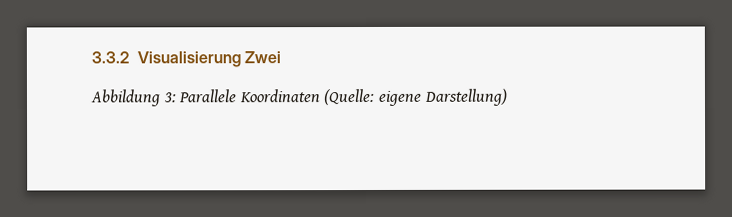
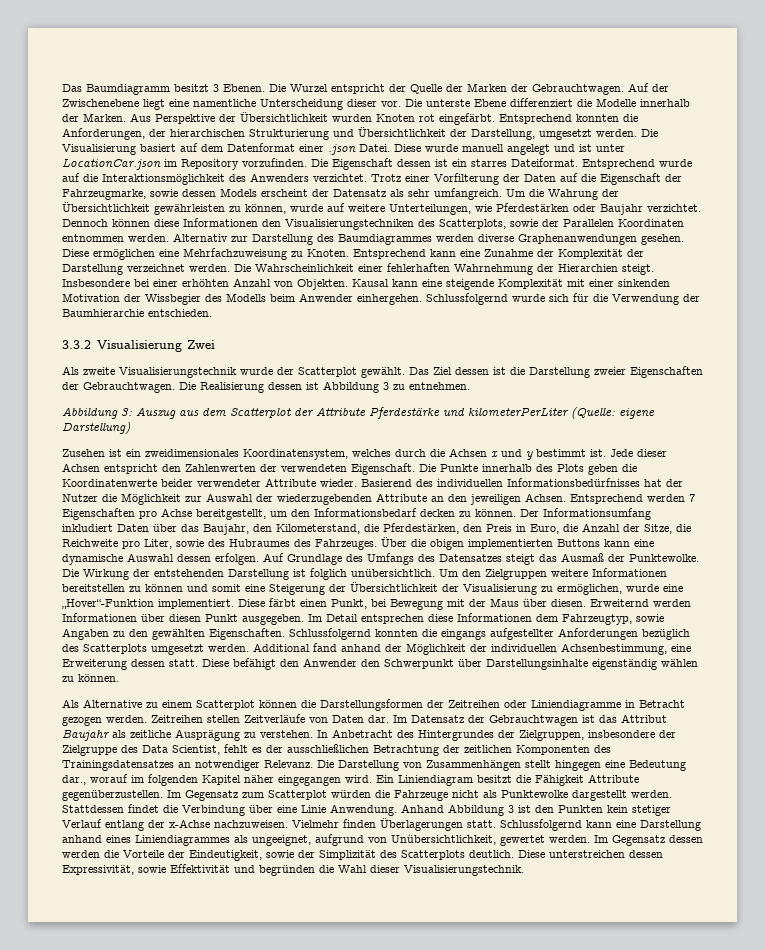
[91,51,281,68] [90,88,507,107] 3.3.2 Visualisierung Zwei // Abbildung 3: Parallele Koordinaten (Quelle: eigene Darstellung) -> [62,83,669,95] [62,98,690,110] [62,112,638,125] [62,127,658,140] [62,143,625,155] [62,158,692,170] [62,173,682,185] [62,188,619,200] [62,202,701,215] [62,218,684,230] [62,233,684,245] [62,248,644,260] [62,263,654,275] [62,278,670,290] [62,293,700,305] [62,309,212,317] [62,340,215,352] [62,366,703,378] [62,381,470,393] [62,407,655,419] [62,422,131,434] [62,448,667,460] [62,463,637,475] [62,478,683,487] [62,493,695,505] [62,508,651,520] [62,523,691,535] [62,537,654,550] [62,553,699,565] [62,568,667,580] [62,582,683,595] [62,598,691,610] [62,613,664,625] [62,628,690,640] [62,643,691,655] [62,658,698,670] [62,674,119,682] [62,699,685,711] [62,714,667,726] [62,729,676,741] [62,744,611,756] [62,760,686,771] [62,774,639,786] [62,790,672,801] [62,804,671,816] [62,818,701,831] [62,834,703,846] [62,850,663,861] [62,864,524,876] Das Baumdiagramm besitzt 3 Ebenen. Die Wurzel entspricht der Quelle der Marken der Gebrauchtwagen. Auf der Zwischenebene liegt eine namentliche Unterscheidung dieser vor. Die unterste Ebene differenziert die Modelle innerhalb der Marken. Aus Perspektive der Übersichtlichkeit wurden Knoten rot eingefärbt. Entsprechend konnten die Anforderungen, der hierarchischen Strukturierung und Übersichtlichkeit der Darstellung, umgesetzt werden. Die Visualisierung basiert auf dem Datenformat einer .json Datei. Diese wurde manuell angelegt und ist unter LocationCar.json im Repository vorzufinden. Die Eigenschaft dessen ist ein starres Dateiformat. Entsprechend wurde auf die Interaktionsmöglichkeit des Anwenders verzichtet. Trotz einer Vorfilterung der Daten auf die Eigenschaft der Fahrzeugmarke, sowie dessen Models erscheint der Datensatz als sehr umfangreich. Um die Wahrung der Übersichtlichkeit gewährleisten zu können, wurde auf weitere Unterteilungen, wie Pferdestärken oder Baujahr verzichtet. Dennoch können diese Informationen den Visualisierungstechniken des Scatterplots, sowie der Parallelen Koordinaten entnommen werden. Alternativ zur Darstellung des Baumdiagrammes werden diverse Graphenanwendungen gesehen. Diese ermöglichen eine Mehrfachzuweisung zu Knoten. Entsprechend kann eine Zunahme der Komplexität der Darstellung verzeichnet werden. Die Wahrscheinlichkeit einer fehlerhaften Wahrnehmung der Hierarchien steigt. Insbesondere bei einer erhöhten Anzahl von Objekten. Kausal kann eine steigende Komplexität mit einer sinkenden Motivation der Wissbegier des Modells beim Anwender einhergehen. Schlussfolgernd wurde sich für die Verwendung der Baumhierarchie entschieden. // 3.3.2 Visualisierung Zwei // Als zweite Visualisierungstechnik wurde der Scatterplot gewählt. Das Ziel dessen ist die Darstellung zweier Eigenschaften der Gebrauchtwagen. Die Realisierung dessen ist Abbildung 3 zu entnehmen. // Abbildung 3: Auszug aus dem Scatterplot der Attribute Pferdestärke und kilometerPerLiter (Quelle: eigene Darstellung) // Zusehen ist ein zweidimensionales Koordinatensystem, welches durch die Achsen x und y bestimmt ist. Jede dieser Achsen entspricht den Zahlenwerten der verwendeten Eigenschaft. Die Punkte innerhalb des Plots geben die Koordinatenwerte beider verwendeter Attribute wieder. Basierend des individuellen Informationsbedürfnisses hat der Nutzer die Möglichkeit zur Auswahl der wiederzugebenden Attribute an den jeweiligen Achsen. Entsprechend werden 7 Eigenschaften pro Achse bereitgestellt, um den Informationsbedarf decken zu können. Der Informationsumfang inkludiert Daten über das Baujahr, den Kilometerstand, die Pferdestärken, den Preis in Euro, die Anzahl der Sitze, die Reichweite pro Liter, sowie des Hubraumes des Fahrzeuges. Über die obigen implementierten Buttons kann eine dynamische Auswahl dessen erfolgen. Auf Grundlage des Umfangs des Datensatzes steigt das Ausmaß der Punktewolke. Die Wirkung der entstehenden Darstellung ist folglich unübersichtlich. Um den Zielgruppen weitere Informationen bereitstellen zu können und somit eine Steigerung der Übersichtlichkeit der Visualisierung zu ermöglichen, wurde eine „Hover“-Funktion implementiert. Diese färbt einen Punkt, bei Bewegung mit der Maus über diesen. Erweiternd werden Informationen über diesen Punkt ausgegeben. Im Detail entsprechen diese Informationen dem Fahrzeugtyp, sowie Angaben zu den gewählten Eigenschaften. Schlussfolgernd konnten die eingangs aufgestellter Anforderungen bezüglich des Scatterplots umgesetzt werden. Additional fand anhand der Möglichkeit der individuellen Achsenbestimmung, eine Erweiterung dessen statt. Diese befähigt den Anwender den Schwerpunkt über Darstellungsinhalte eigenständig wählen zu können. // Als Alternative zu einem Scatterplot können die Darstellungsformen der Zeitreihen oder Liniendiagramme in Betracht gezogen werden. Zeitreihen stellen Zeitverläufe von Daten dar. Im Datensatz der Gebrauchtwagen ist das Attribut Baujahr als zeitliche Ausprägung zu verstehen. In Anbetracht des Hintergrundes der Zielgruppen, insbesondere der Zielgruppe des Data Scientist, fehlt es der ausschließlichen Betrachtung der zeitlichen Komponenten des Trainingsdatensatzes an notwendiger Relevanz. Die Darstellung von Zusammenhängen stellt hingegen eine Bedeutung dar., worauf im folgenden Kapitel näher eingegangen wird. Ein Liniendiagram besitzt die Fähigkeit Attribute gegenüberzustellen. Im Gegensatz zum Scatterplot würden die Fahrzeuge nicht als Punktewolke dargestellt werden. Stattdessen findet die Verbindung über eine Linie Anwendung. Anhand Abbildung 3 ist den Punkten kein stetiger Verlauf entlang der x-Achse nachzuweisen. Vielmehr finden Überlagerungen statt. Schlussfolgernd kann eine Darstellung anhand eines Liniendiagrammes als ungeeignet, aufgrund von Unübersichtlichkeit, gewertet werden. Im Gegensatz dessen werden die Vorteile der Eindeutigkeit, sowie der Simplizität des Scatterplots deutlich. Diese unterstreichen dessen Expressivität, sowie Effektivität und begründen die Wahl dieser Visualisierungstechnik.

